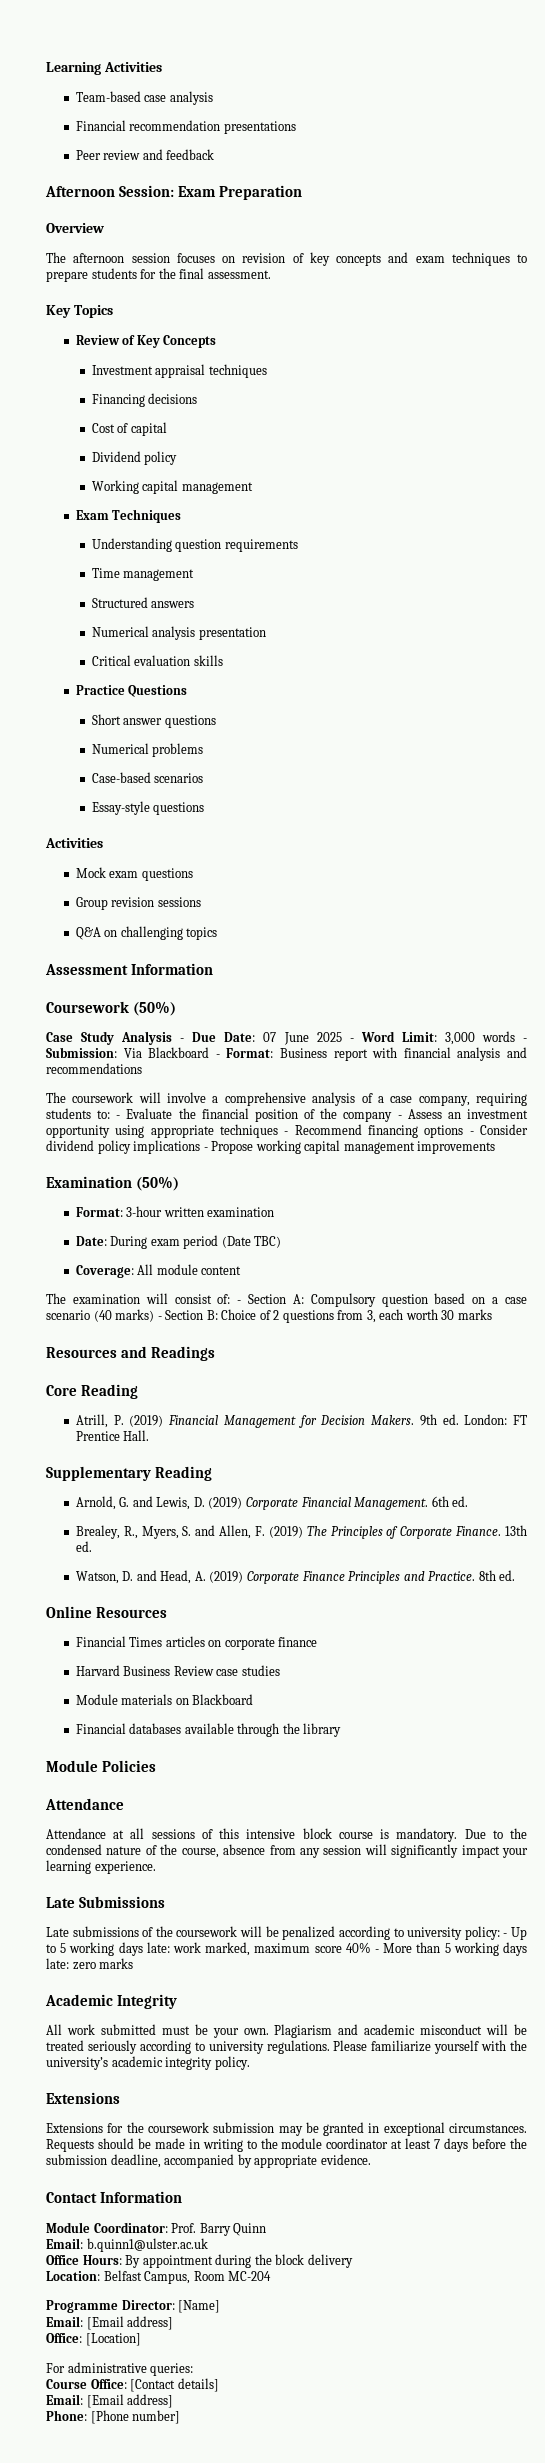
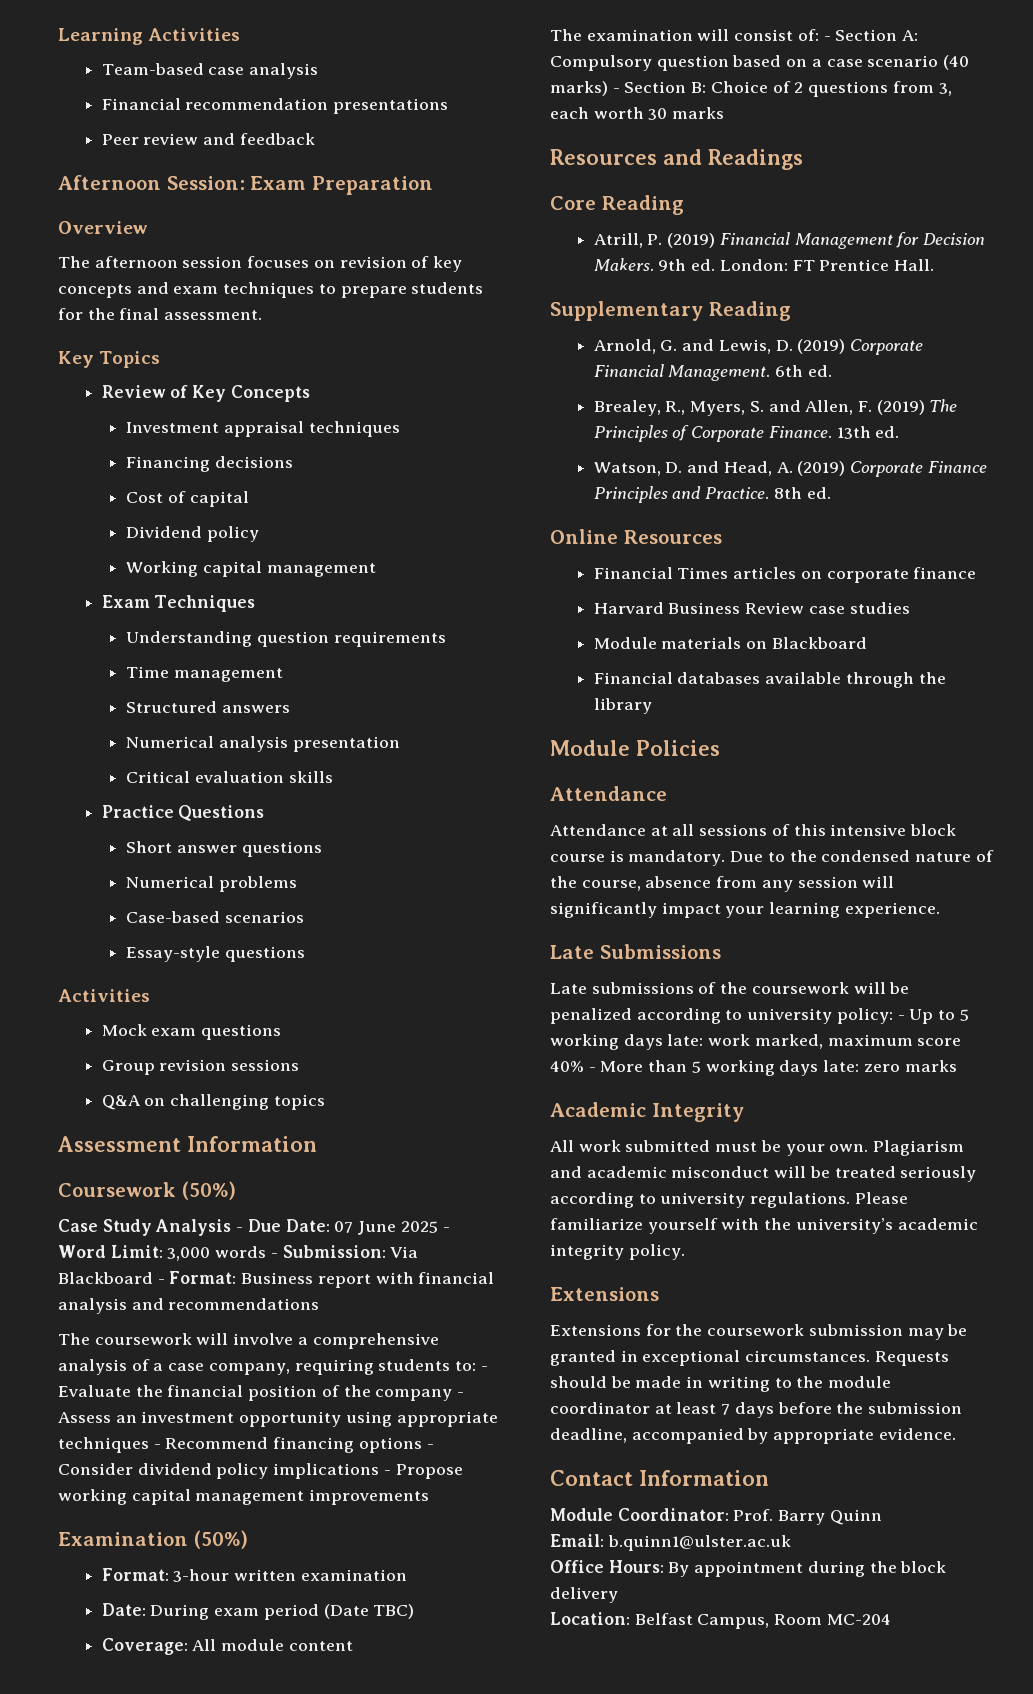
[46,2300,221,2313] [46,2316,174,2330] [46,2333,141,2346] [46,2362,194,2376] [46,2378,219,2392] [46,2394,174,2408] [46,2410,181,2424] // Programme Director: [Name] // Email: [Email address] // Office: [Location] // For administrative queries: // Course Office: [Contact details] // Email: [Email address] // Phone: [Phone number] -> (891, 1619) none

